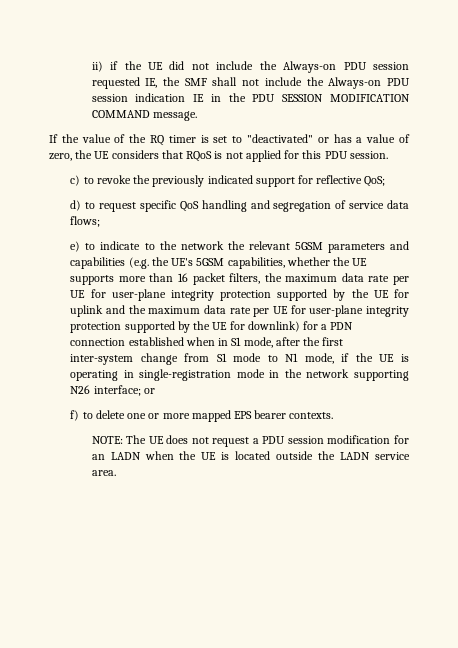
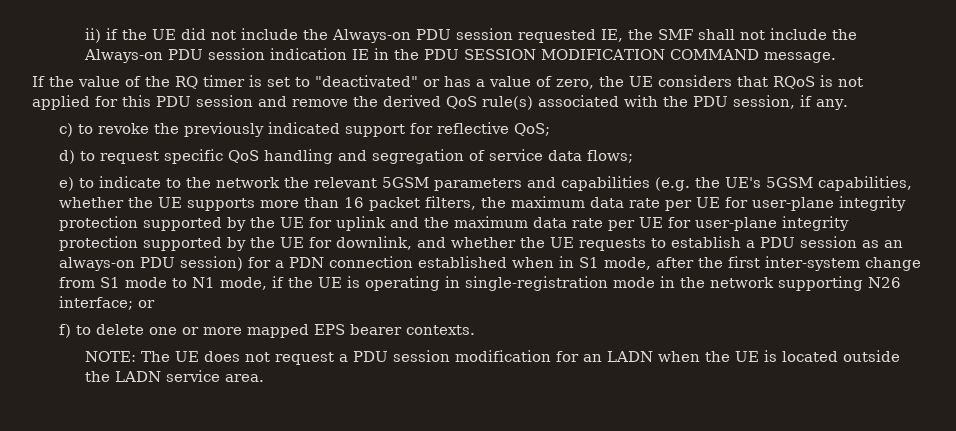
[349,151,388,159] session. -> [196,95,848,110] session and remove the derived QoS rule(s) associated with the PDU session, if any.
[247,321,300,332] downlink) -> [335,236,903,251] [58,256,243,271] downlink, and whether the UE requests to establish a PDU session as an always-on PDU session)

